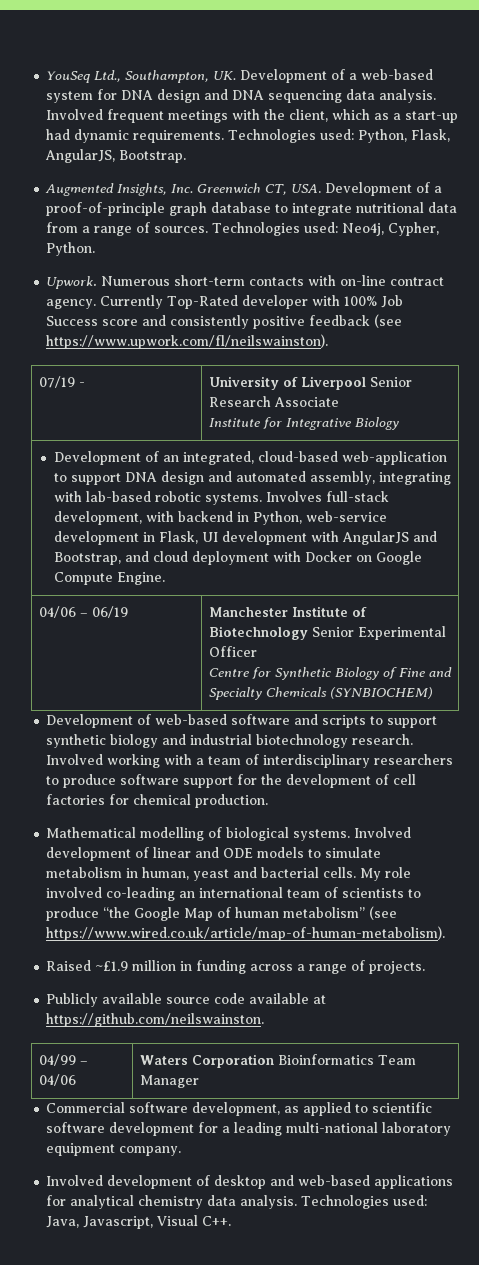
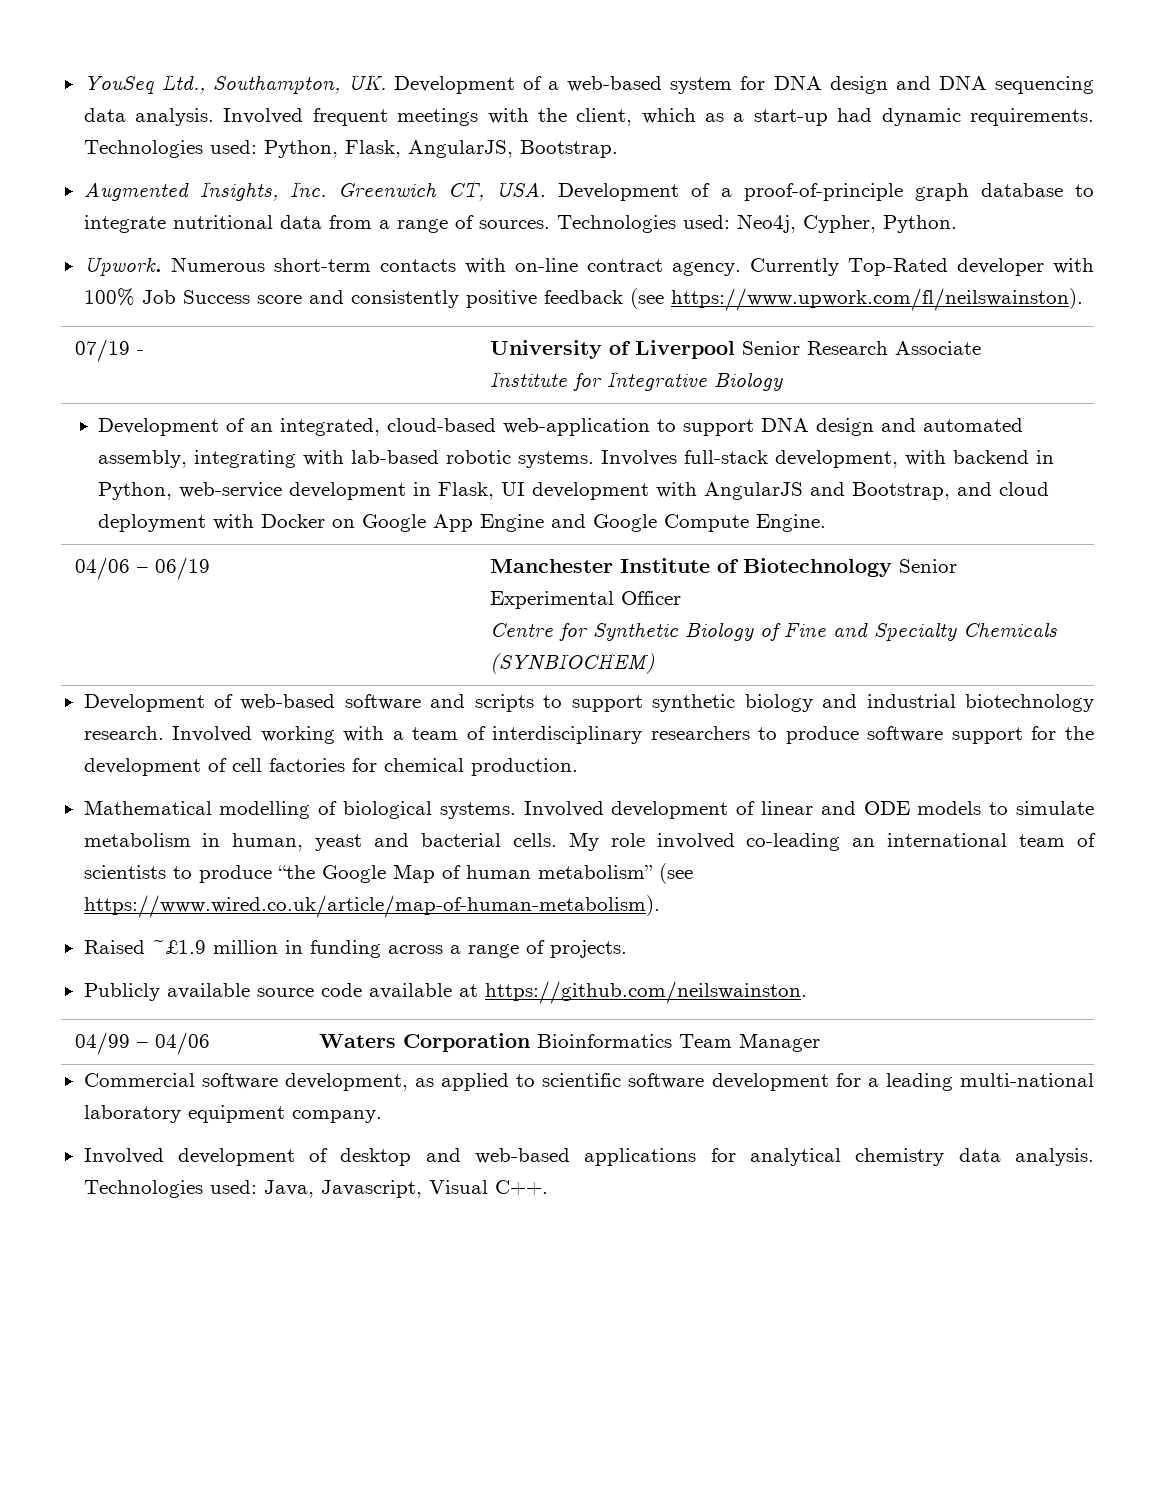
(422, 558) none -> [433,514,658,532] App Engine and Google

